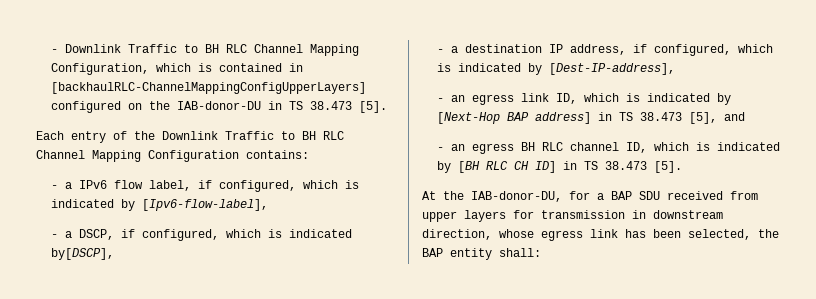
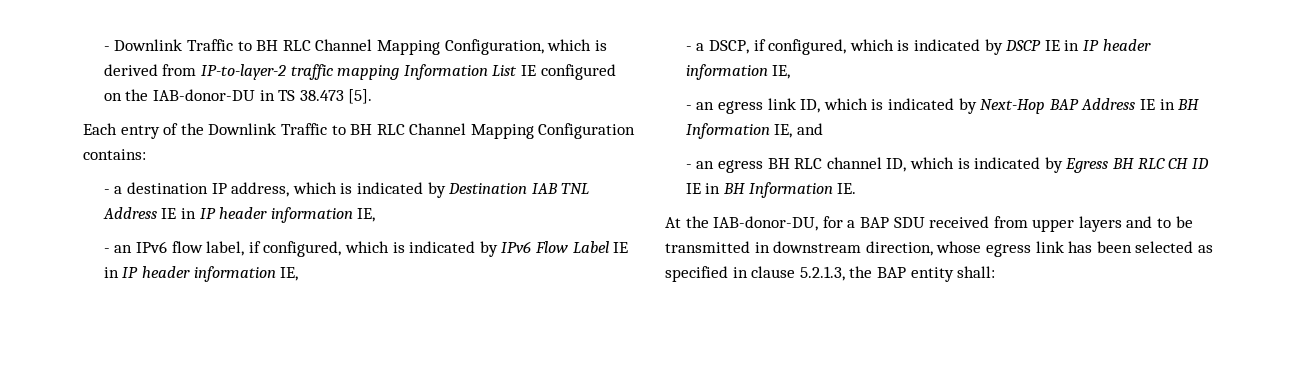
[218,63,303,72] [50,82,366,94] contained in [backhaulRLC-ChannelMappingConfigUpperLayers] -> [103,64,537,80] derived from IP-to-layer-2 traffic mapping Information List IE
(72, 185) none -> [127,182,590,198] [102,207,376,223] [103,245,133,253] destination IP address, which is indicated by Destination IAB TNL Address IE in IP header information IE, // - an
[141,199,268,211] [Ipv6-flow-label], -> [501,241,629,253] [103,266,299,282] IPv6 Flow Label IE in IP header information IE,
[50,248,114,260] [436,44,773,56] [436,63,675,75] by[DSCP], // - a destination IP address, if configured, which is indicated by [Dest-IP-address], -> [984,39,1151,55] [685,64,791,80] by DSCP IE in IP header information IE,
[436,112,717,124] [Next-Hop BAP address] in TS 38.473 [5], -> [980,98,1200,114] [685,123,793,139] Next-Hop BAP Address IE in BH Information IE,
[457,161,682,173] [BH RLC CH ID] in TS 38.473 [5]. -> [1065,158,1209,173] [685,182,857,198] Egress BH RLC CH ID IE in BH Information IE.
[513,210,625,219] for transmission -> [1126,216,1193,228] [665,241,750,253] and to be transmitted
[688,229,751,240] selected, -> [1135,241,1213,253] [665,266,845,282] selected as specified in clause 5.2.1.3,

